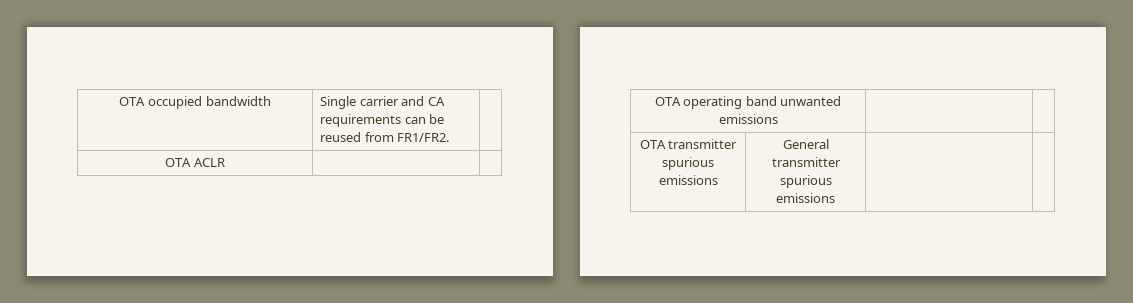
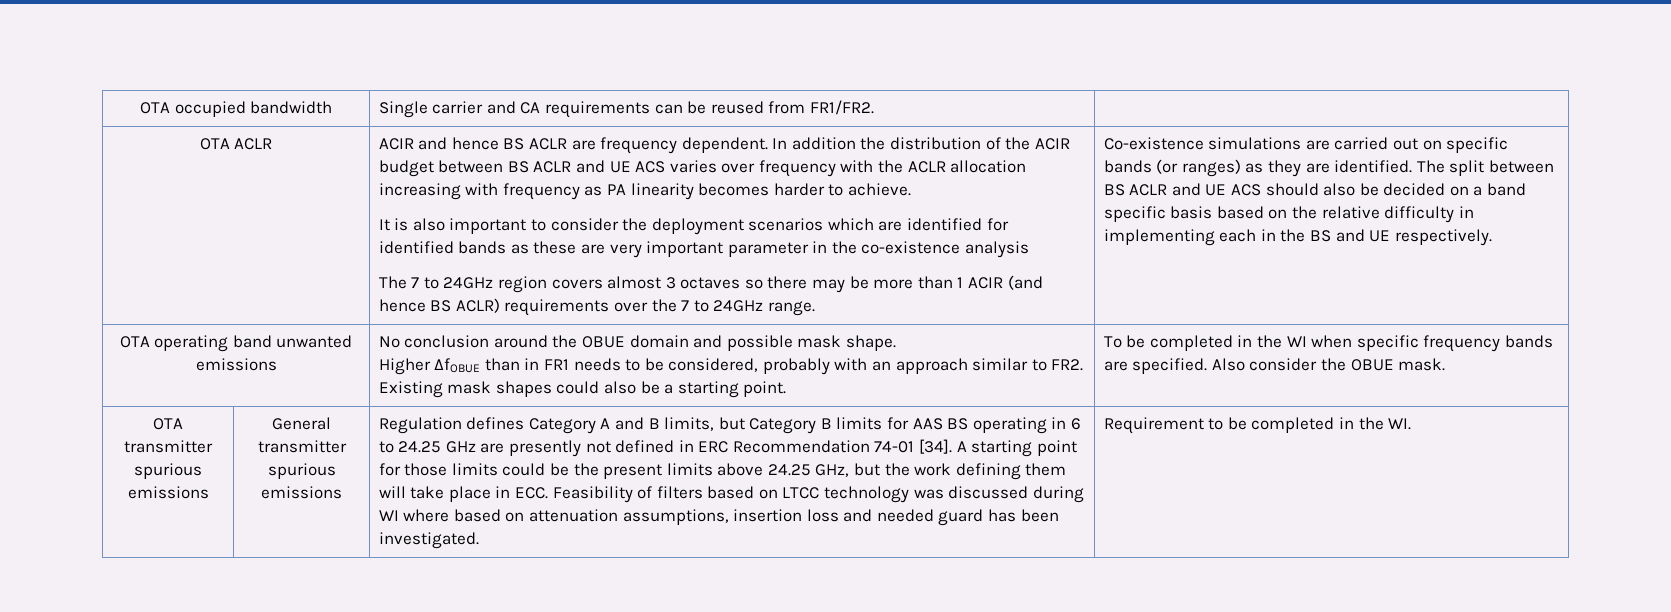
(225, 162) | -> [378,137,1070,154] [378,160,1027,177] [378,183,911,200] [378,218,1009,235] [378,241,1030,258] [378,275,1043,293] [378,298,815,316] [1103,137,1509,153] [1103,159,1554,177] [1103,183,1527,196] [1103,206,1474,223] [1103,229,1492,246] ACIR and hence BS ACLR are frequency dependent. In addition the distribution of the ACIR budget between BS ACLR and UE ACS varies over frequency with the ACLR allocation increasing with frequency as PA linearity becomes harder to achieve. // It is also important to consider the deployment scenarios which are identified for identified bands as these are very important parameter in the co-existence analysis // The 7 to 24GHz region covers almost 3 octaves so there may be more than 1 ACIR (and hence BS ACLR) requirements over the 7 to 24GHz range. | Co-existence simulations are carried out on specific bands (or ranges) as they are identified. The split between BS ACLR and UE ACS should also be decided on a band specific basis based on the relative difficulty in implementing each in the BS and UE respectively.
(778, 119) | -> [378,335,896,351] [378,358,1084,375] [378,381,787,398] [1103,335,1553,352] [1103,358,1446,374] No conclusion around the OBUE domain and possible mask shape. // Higher ΔfOBUE than in FR1 needs to be considered, probably with an approach similar to FR2. Existing mask shapes could also be a starting point. | To be completed in the WI when specific frequency bands are specified. Also consider the OBUE mask.
(835, 198) | -> [378,417,1081,434] [378,439,1077,457] [378,463,1067,480] [378,486,1084,503] [378,509,1059,526] [378,532,479,549] [1103,417,1412,434] Regulation defines Category A and B limits, but Category B limits for AAS BS operating in 6 to 24.25 GHz are presently not defined in ERC Recommendation 74-01 [34]. A starting point for those limits could be the present limits above 24.25 GHz, but the work defining them will take place in ECC. Feasibility of filters based on LTCC technology was discussed during WI where based on attenuation assumptions, insertion loss and needed guard has been investigated. | Requirement to be completed in the WI.

